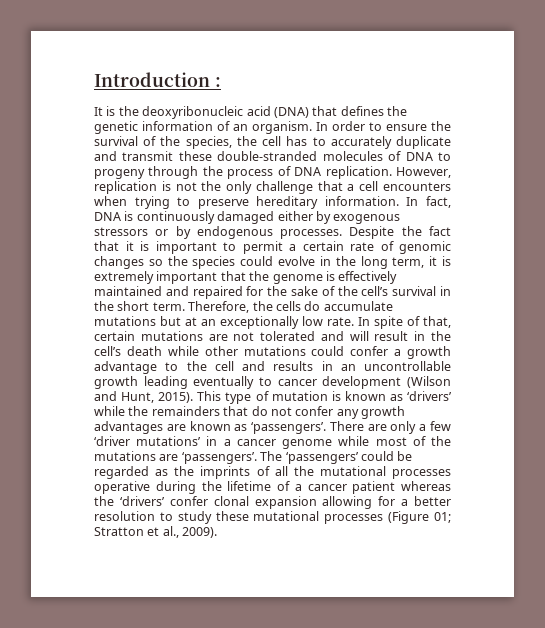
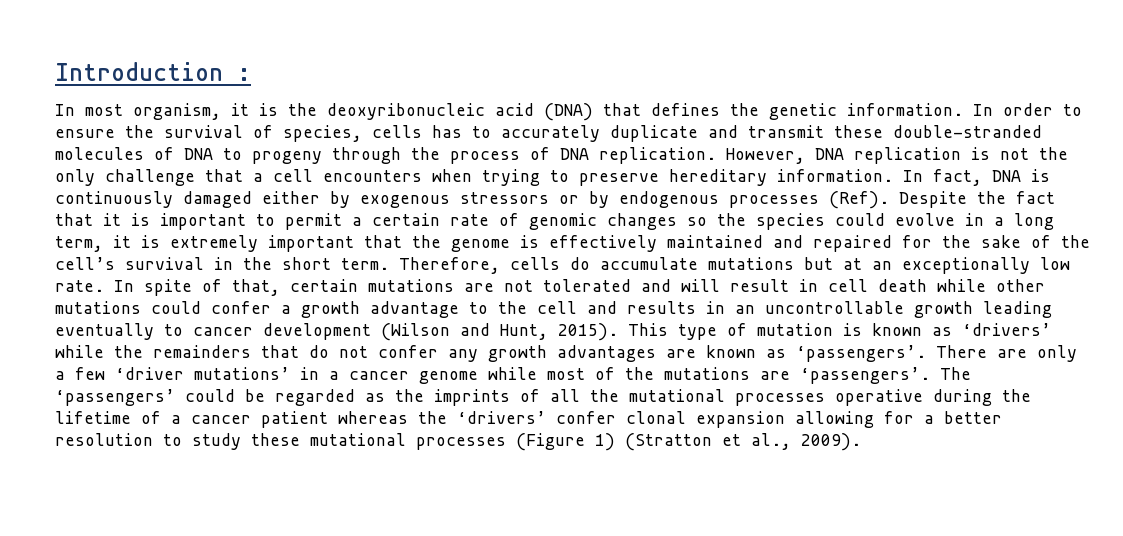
[94,107,103,116] It -> [55,103,249,120] In most organism, it
[142,121,312,134] information of an organism. -> [847,103,963,116] information.
[160,136,282,149] the species, the cell -> [283,125,422,142] species, cells
(451, 172) none -> [815,148,844,160] DNA
[280,229,343,239] processes. -> [729,191,889,209] processes (Ref).
[335,256,356,266] the -> [994,217,1004,226] a
[252,301,273,311] the -> (500, 265) none
[430,331,451,341] [94,346,121,356] the cell’s -> [828,279,868,292] cell
[434,512,451,523] [94,527,144,536] 01; Stratton -> [595,433,712,451] 1) (Stratton

